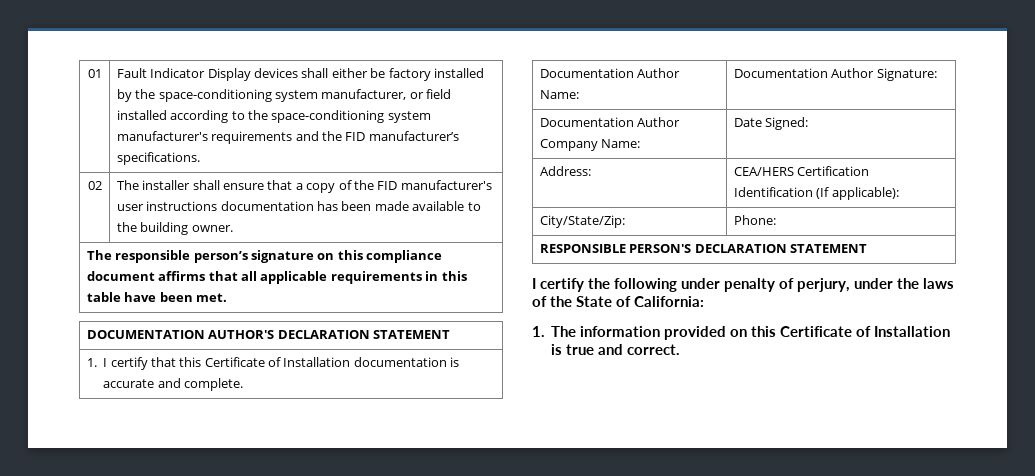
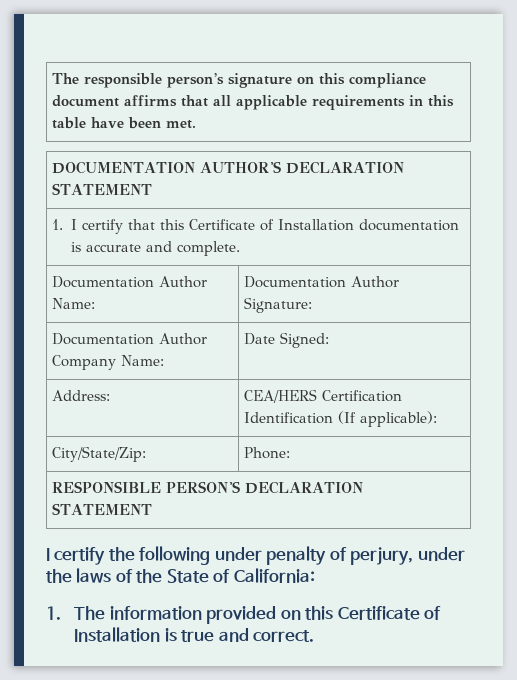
[87,69,102,78] [116,68,484,81] [116,89,452,102] [116,110,431,123] [116,131,459,144] [116,152,200,165] [87,181,102,190] [116,180,492,193] [116,201,481,211] [116,222,233,235] 01 | Fault Indicator Display devices shall either be factory installed by the space-conditioning system manufacturer, or field installed according to the space-conditioning system manufacturer's requirements and the FID manufacturer’s specifications. // 02 | The installer shall ensure that a copy of the FID manufacturer's user instructions documentation has been made available to the building owner. // -> (52, 78) none

